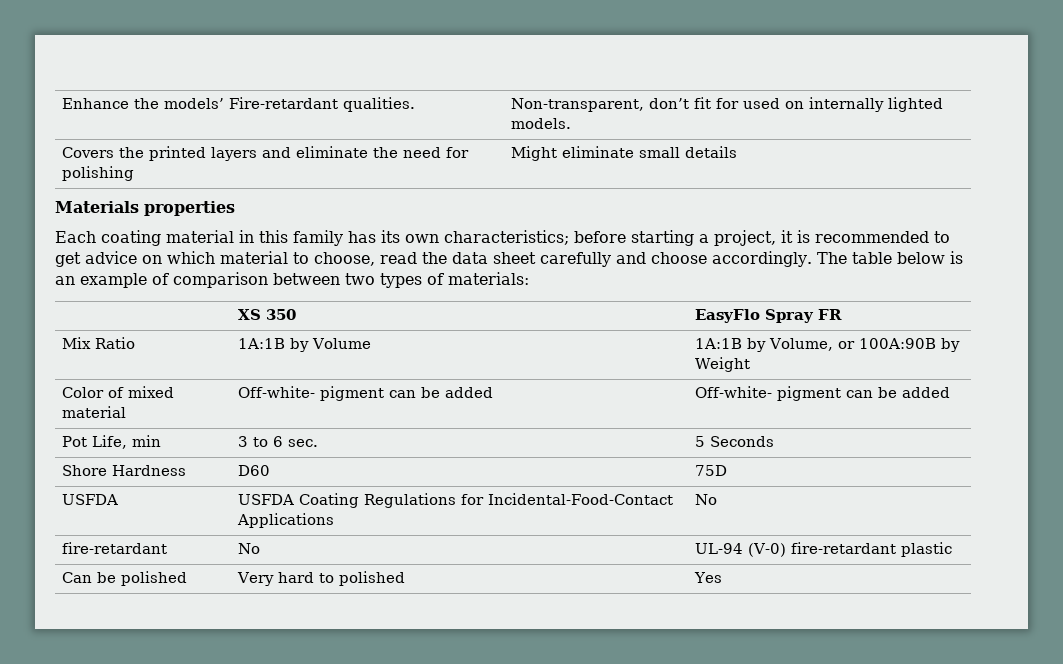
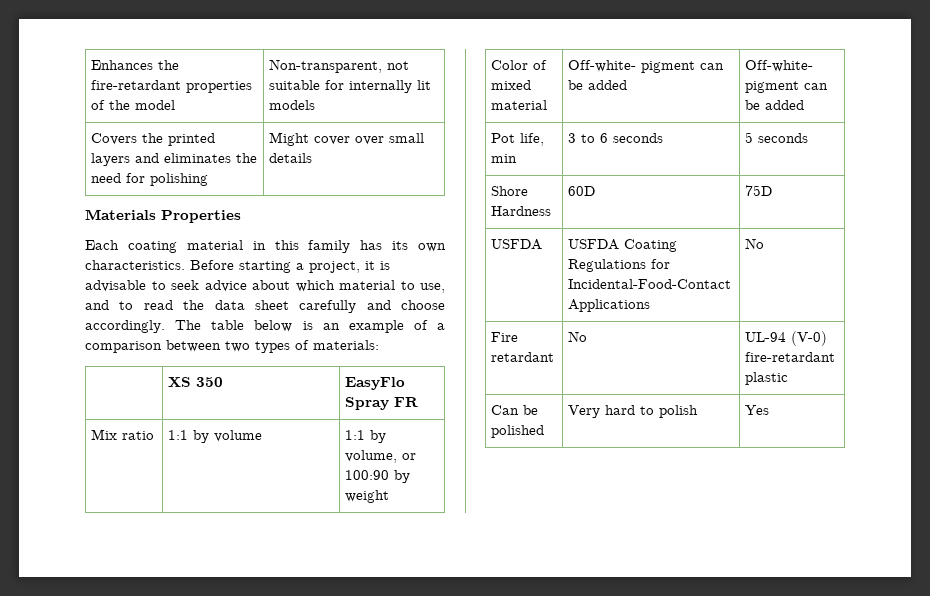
[62,97,416,112] [511,97,944,112] [511,118,572,129] Enhance the models’ Fire-retardant qualities. | Non-transparent, don’t fit for used on internally lighted models. -> [91,60,180,70] [91,80,253,93] [91,100,176,110] [269,59,410,73] [269,80,432,93] [269,100,316,110] Enhances the fire-retardant properties of the model | Non-transparent, not suitable for internally lit models
[296,146,369,158] eliminate -> [164,153,232,163] eliminates
[562,146,635,158] eliminate -> [314,136,385,145] cover over
[144,201,235,216] properties -> [161,210,241,223] Properties
[444,230,626,245] characteristics; before -> [85,260,234,270] characteristics. Before
[815,231,950,243] [55,251,375,267] recommended to get advice on which material to choose, -> [85,280,445,293] [85,300,134,310] advisable to seek advice about which material to use, and to
(169, 279) none -> [437,323,445,330] a
[95,337,136,349] [238,338,372,352] [695,338,961,352] [695,357,751,372] Ratio | 1A:1B by Volume | 1A:1B by Volume, or 100A:90B by Weight -> [122,431,155,440] [168,430,263,443] [345,430,387,443] [345,450,417,463] [345,470,411,483] [345,490,390,503] ratio | 1:1 by volume | 1:1 by volume, or 100:90 by weight
[92,435,128,449] Life, -> [520,133,545,146] life,
[288,439,319,447] sec. -> [613,133,664,143] seconds
[710,436,775,447] Seconds -> [758,133,809,143] seconds
[238,465,271,476] D60 -> [568,186,596,196] 60D
[62,542,168,554] fire-retardant -> [491,332,519,342] [491,352,555,362] Fire retardant
[339,571,406,586] polished -> [659,405,699,418] polish

